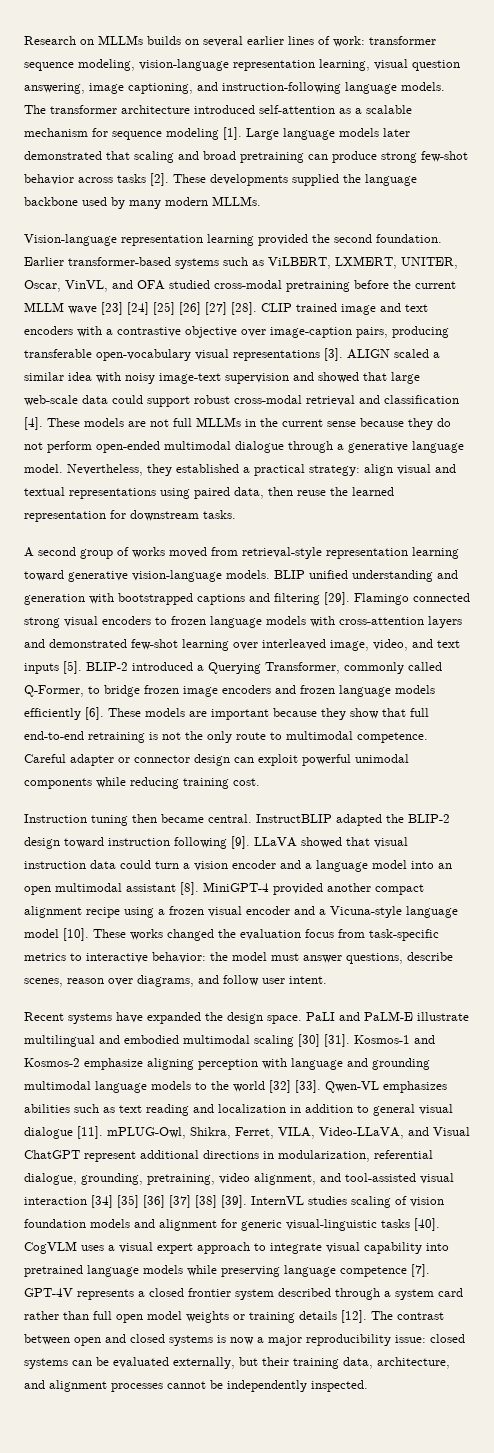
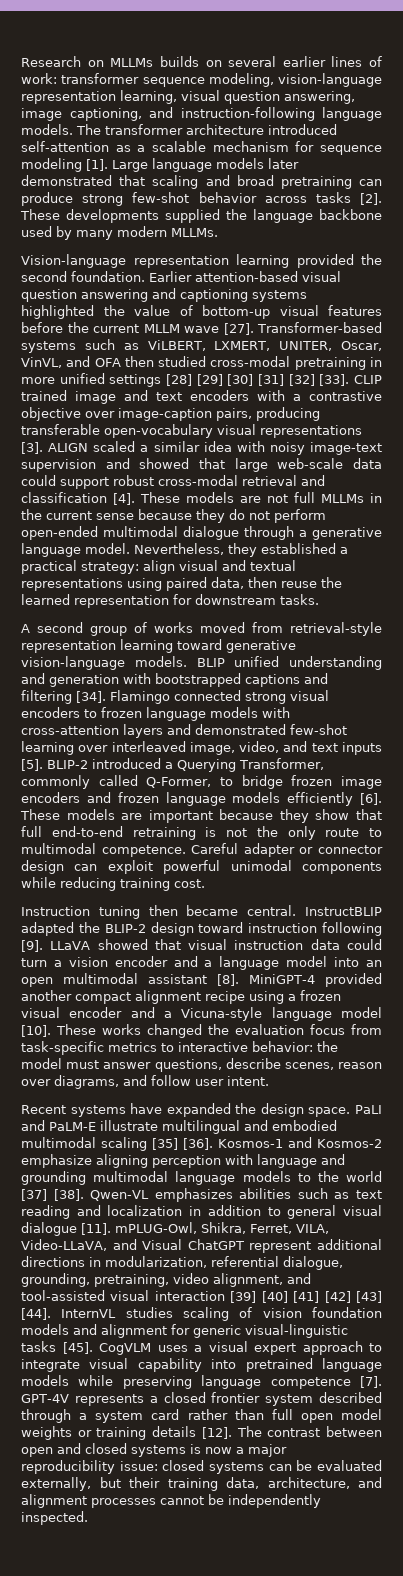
[68,257,171,266] transformer-based -> [195,271,341,282] [21,288,307,302] [21,305,382,319] [21,322,383,335] attention-based visual question answering and captioning systems highlighted the value of bottom-up visual features before the current MLLM wave [27]. Transformer-based
(165, 285) none -> [124,356,154,367] then
[354,280,456,289] [24,302,257,315] before the current MLLM wave [23] [24] [25] [26] [27] [28]. -> [370,357,382,367] [21,373,350,387] in more unified settings [28] [29] [30] [31] [32] [33].
[324,592,350,605] [29]. -> [76,691,106,703] [34].
[298,1034,350,1047] [30] [31]. -> [152,1138,213,1150] [35] [36].
[269,1080,321,1093] [32] [33]. -> [21,1189,84,1201] [37] [38].
[91,1195,247,1208] [34] [35] [36] [37] [38] [39]. -> [230,1291,382,1303] [21,1308,51,1320] [39] [40] [41] [42] [43] [44].
[414,1218,440,1231] [40]. -> [62,1342,93,1354] [45].

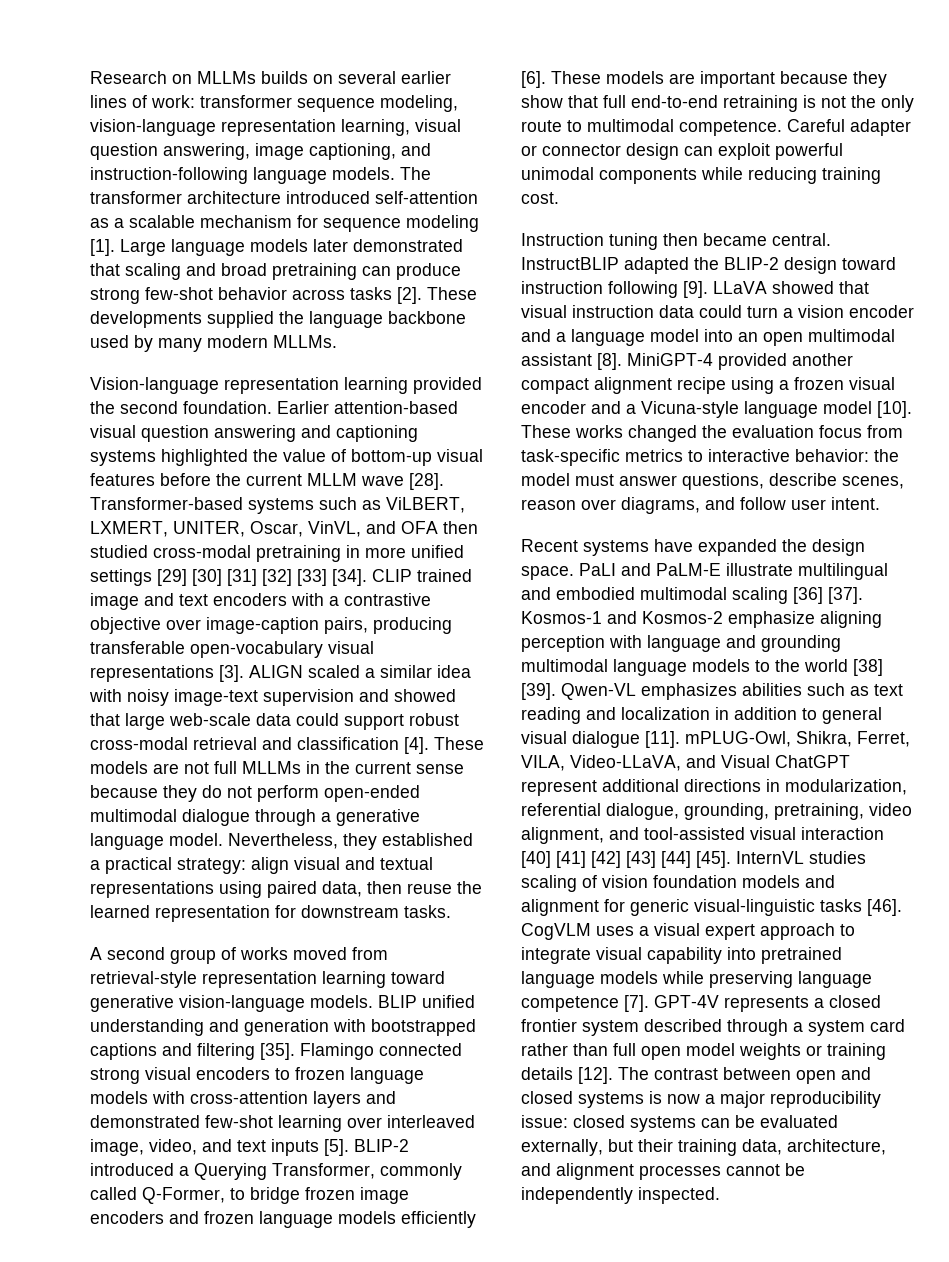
[223,323,254,335] [27]. -> [409,473,444,490] [28].
[165,374,192,386] [28] -> (152, 577) none
[319,374,350,386] [33]. -> [297,569,367,586] [33] [34].
[76,691,106,703] [34]. -> [260,1043,295,1060] [35].
[152,1138,213,1150] [35] [36]. -> [793,587,863,604] [36] [37].
[21,1189,84,1201] [37] [38]. -> [853,659,883,676] [521,683,556,700] [38] [39].
[230,1291,257,1303] [39] -> (884, 833) none
[21,1308,51,1320] [44]. -> [661,851,731,868] [44] [45].
[62,1342,93,1354] [45]. -> [867,899,902,916] [46].

